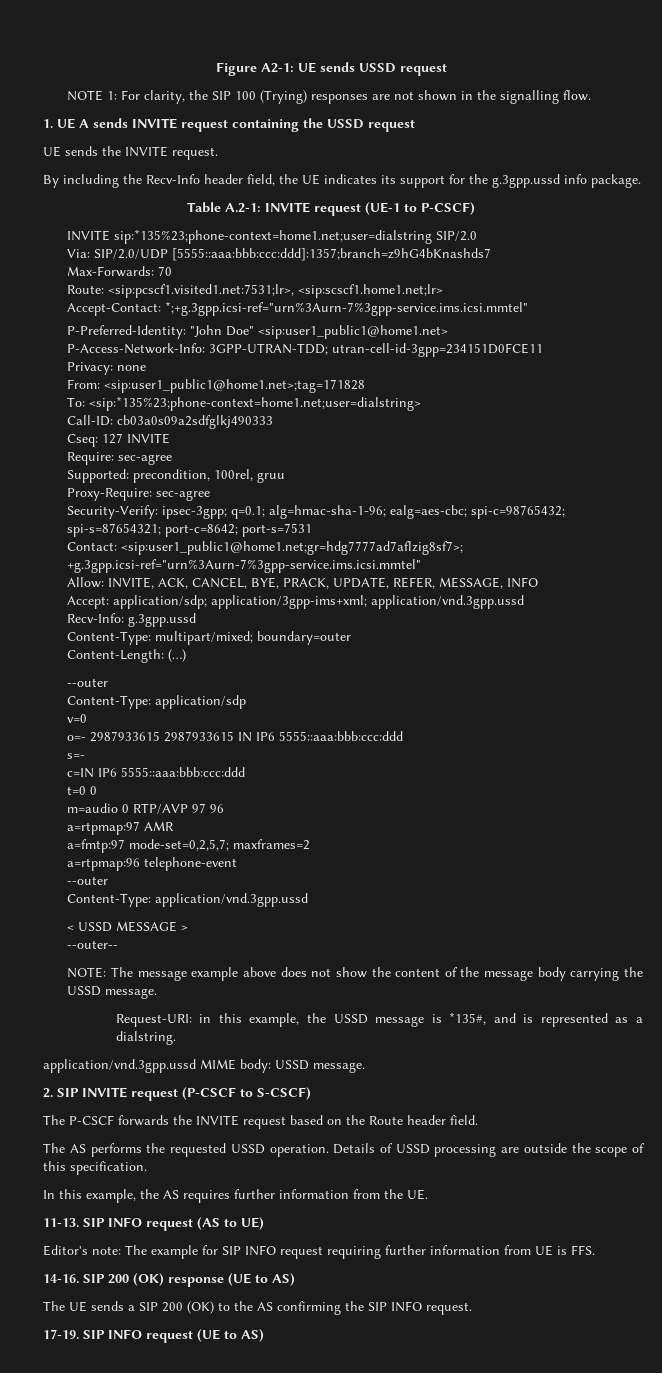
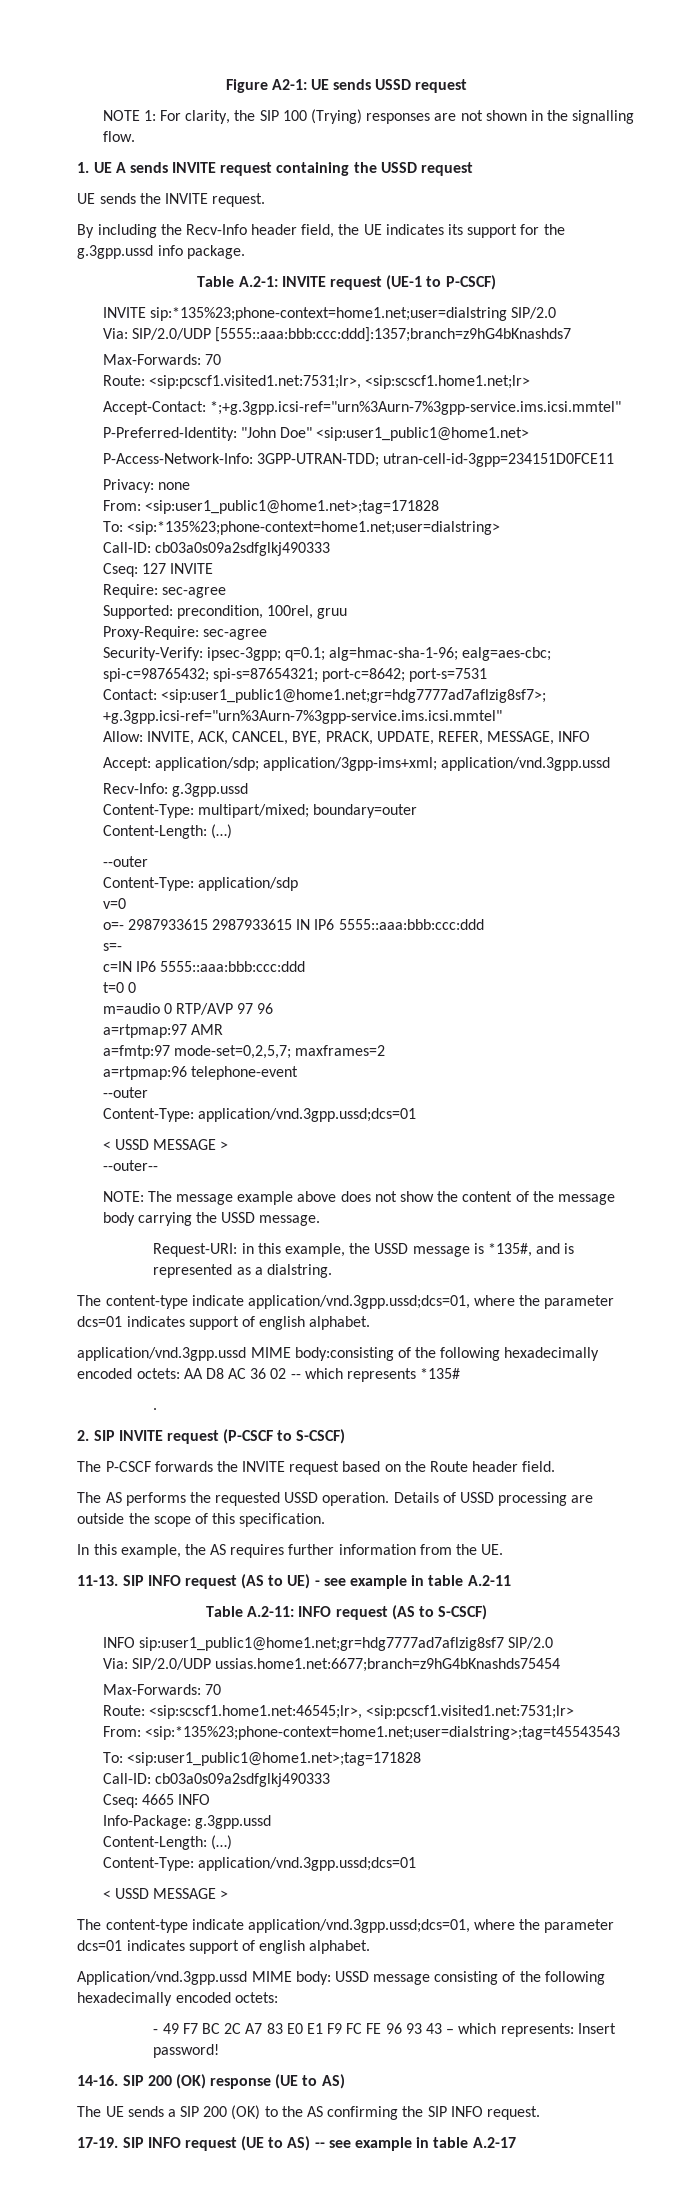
[155,893,309,907] application/vnd.3gpp.ussd -> [197,1108,416,1122] application/vnd.3gpp.ussd;dcs=01
[43,1059,366,1073] application/vnd.3gpp.ussd MIME body: USSD message. -> [77,1295,615,1309] [77,1316,371,1330] [77,1347,600,1361] [77,1368,461,1382] [153,1408,158,1410] The content-type indicate application/vnd.3gpp.ussd;dcs=01, where the parameter dcs=01 indicates support of english alphabet. // application/vnd.3gpp.ussd MIME body:consisting of the following hexadecimally encoded octets: AA D8 AC 36 02 -- which represents *135# // .
[43,1245,596,1259] // Editor's note: The example for SIP INFO request requiring further information from UE is FFS. -> [314,1575,511,1589] [205,1605,488,1620] [102,1637,554,1651] [102,1658,561,1672] [102,1684,221,1695] [102,1705,575,1719] [102,1726,620,1740] [102,1752,421,1766] [102,1773,330,1787] [102,1794,211,1808] [102,1815,271,1829] [102,1835,232,1850] [102,1857,416,1871] [102,1888,229,1899] [77,1919,615,1933] [77,1940,371,1954] [77,1971,605,1985] [77,1992,278,2006] [153,2023,616,2037] [153,2044,220,2058] - see example in table A.2-11 // Table A.2-11: INFO request (AS to S-CSCF) // INFO sip:user1_public1@home1.net;gr=hdg7777ad7aflzig8sf7 SIP/2.0 // Via: SIP/2.0/UDP ussias.home1.net:6677;branch=z9hG4bKnashds75454 // Max-Forwards: 70 // Route: <sip:scscf1.home1.net:46545;lr>, <sip:pcscf1.visited1.net:7531;lr> // From: <sip:*135%23;phone-context=home1.net;user=dialstring>;tag=t45543543 // To: <sip:user1_public1@home1.net>;tag=171828 // Call-ID: cb03a0s09a2sdfglkj490333 // Cseq: 4665 INFO // Info-Package: g.3gpp.ussd // Content-Length: (…) // Content-Type: application/vnd.3gpp.ussd;dcs=01 // < USSD MESSAGE > // The content-type indicate application/vnd.3gpp.ussd;dcs=01, where the parameter dcs=01 indicates support of english alphabet. // Application/vnd.3gpp.ussd MIME body: USSD message consisting of the following hexadecimally encoded octets: // - 49 F7 BC 2C A7 83 E0 E1 F9 FC FE 96 93 43 – which represents: Insert password!
(265, 1335) none -> [314,2137,516,2151] -- see example in table A.2-17

